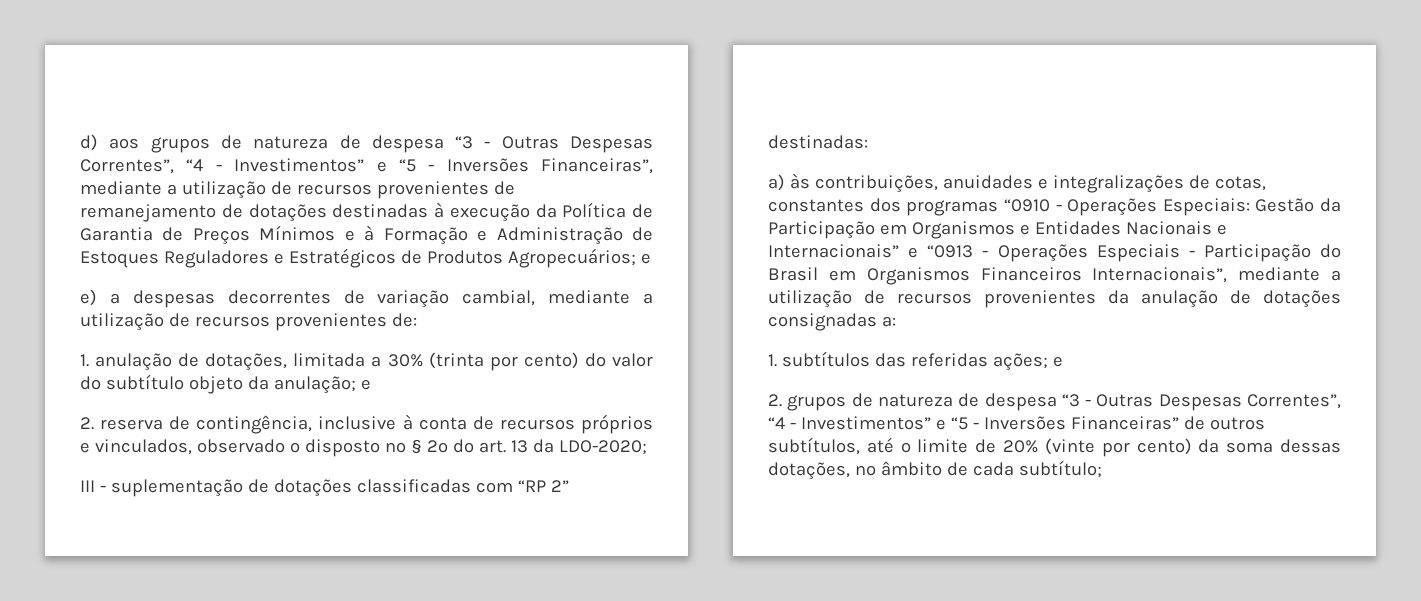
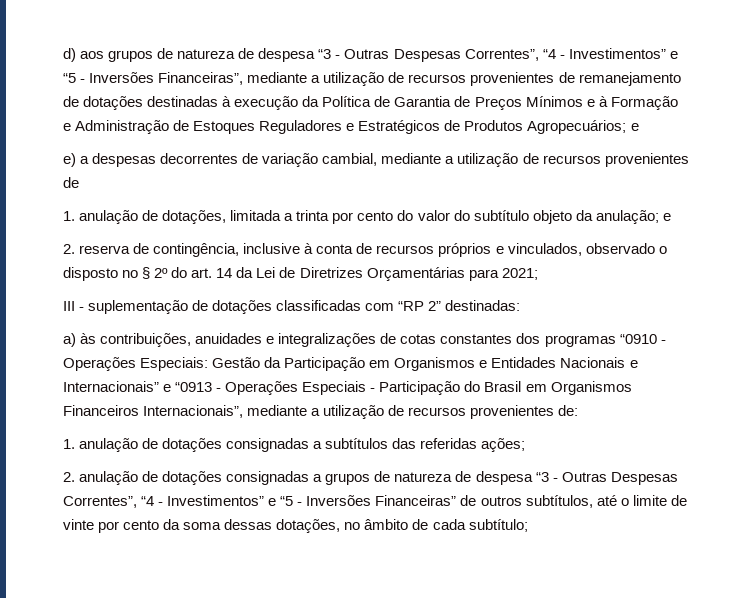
[391,313,417,327] de: -> [63,177,79,188] de
[387,352,579,371] 30% (trinta por cento) -> [296,210,394,224] trinta por cento
[510,439,647,455] 13 da LDO-2020; -> [216,267,538,281] 14 da Lei de Diretrizes Orçamentárias para 2021;
[1214,176,1266,191] cotas, -> [400,334,437,344] cotas
[1108,290,1341,308] [768,313,896,331] [768,354,777,367] da anulação de dotações consignadas a: // 1. -> [558,405,579,416] [63,438,323,452] de: // 1. anulação de dotações consignadas a
[1052,356,1063,367] [768,394,782,407] e // 2. -> [63,471,323,485] // 2. anulação de dotações consignadas a
[1003,438,1192,457] 20% (vinte por cento) -> [63,519,160,533] vinte por cento

